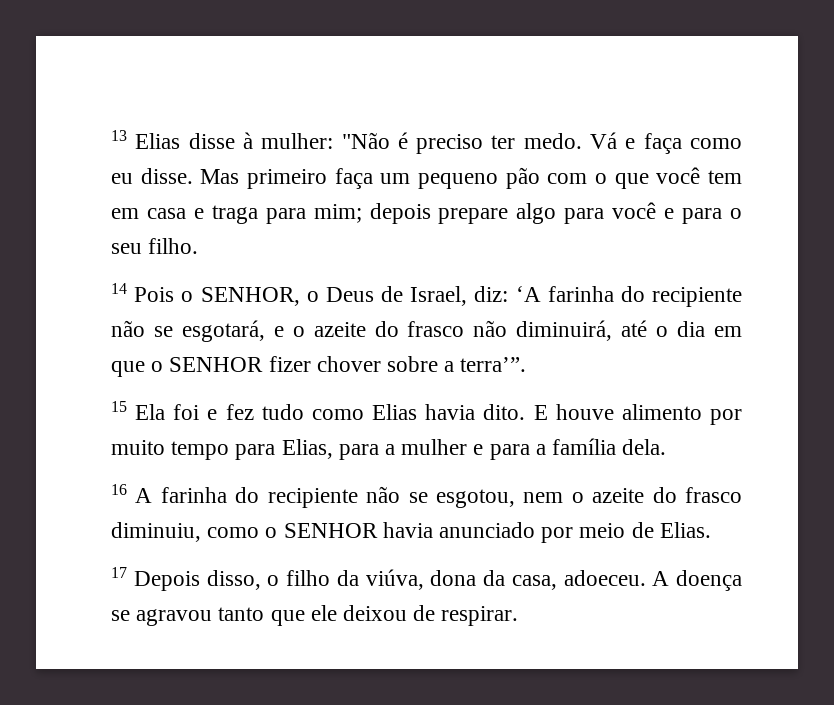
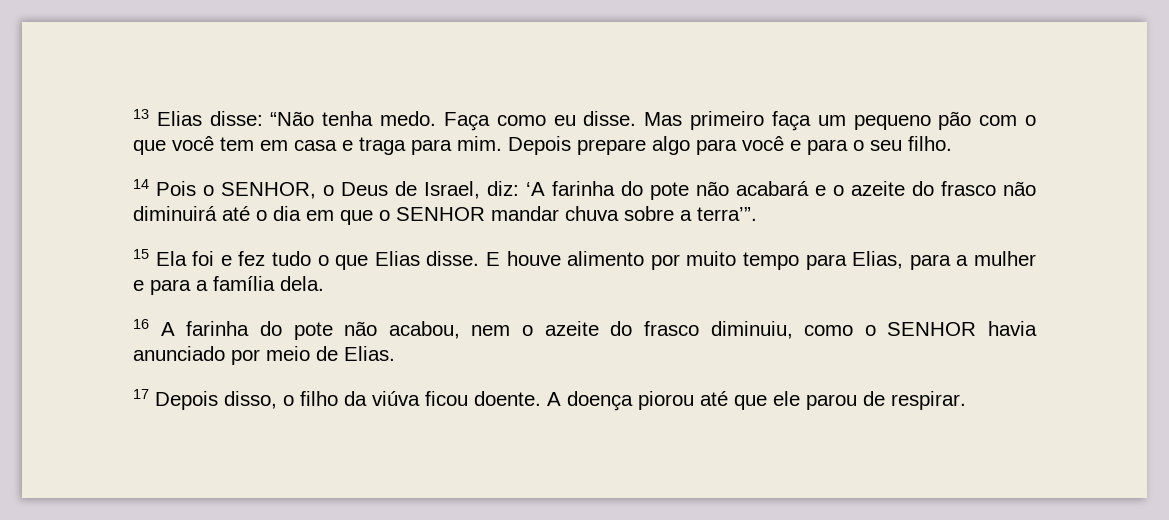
[188,132,682,154] disse à mulher: "Não é preciso ter medo. Vá e faça -> [209,111,490,131] disse: “Não tenha medo. Faça
[313,203,431,224] mim; depois -> [457,136,571,155] mim. Depois
[652,287,743,307] [111,320,265,342] recipiente não se esgotará, -> [650,181,809,200] pote não acabará
[516,320,613,341] diminuirá, -> [133,206,217,221] diminuirá
[268,356,381,372] fizer chover -> [491,206,619,221] mandar chuva
[311,404,526,420] como Elias havia dito. -> [317,251,480,270] o que Elias disse.
[267,486,515,508] recipiente não se esgotou, -> [293,321,460,340] pote não acabou,
[365,569,742,591] [111,607,265,626] viúva, dona da casa, adoeceu. A doença se agravou tanto -> [372,391,728,411] viúva ficou doente. A doença piorou até
[343,605,408,621] deixou -> [806,394,857,410] parou

